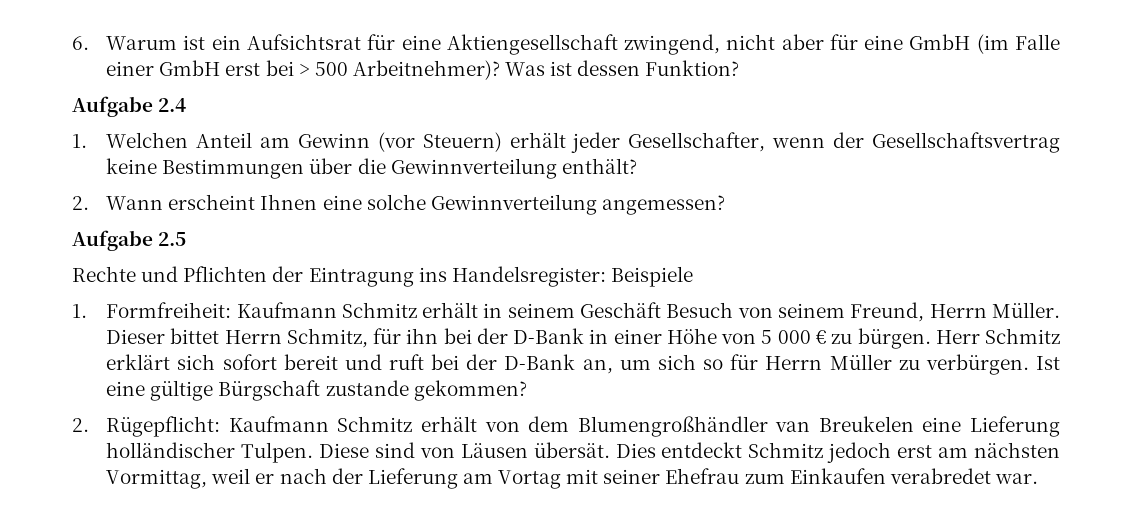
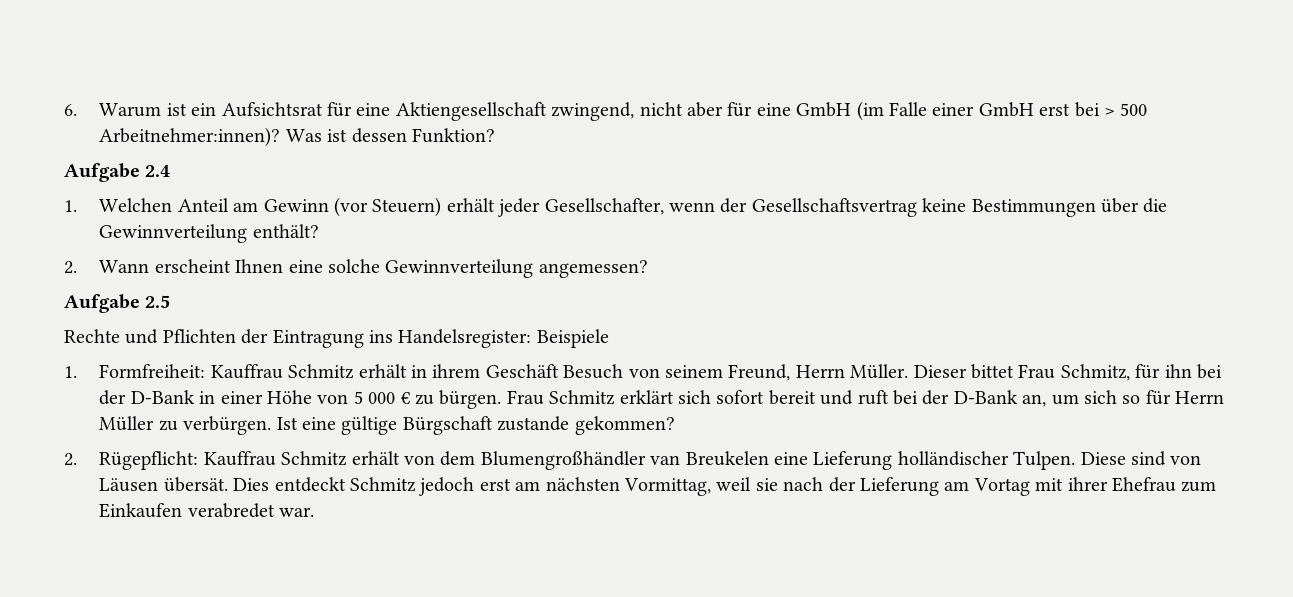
[352,60,500,80] Arbeitnehmer)? -> [99,127,281,147] Arbeitnehmer:innen)?
[236,302,337,318] Kaufmann -> [210,364,283,379] Kauffrau
[507,303,575,318] seinem -> [432,364,481,378] ihrem
[224,330,282,344] Herrn -> [1018,364,1056,379] Frau
[935,330,980,344] Herr -> [506,390,544,405] Frau
[228,416,329,432] Kaufmann -> [203,451,276,466] Kauffrau
[255,473,275,484] er -> [755,478,778,491] sie
[603,469,661,484] seiner -> [1067,477,1108,491] ihrer

